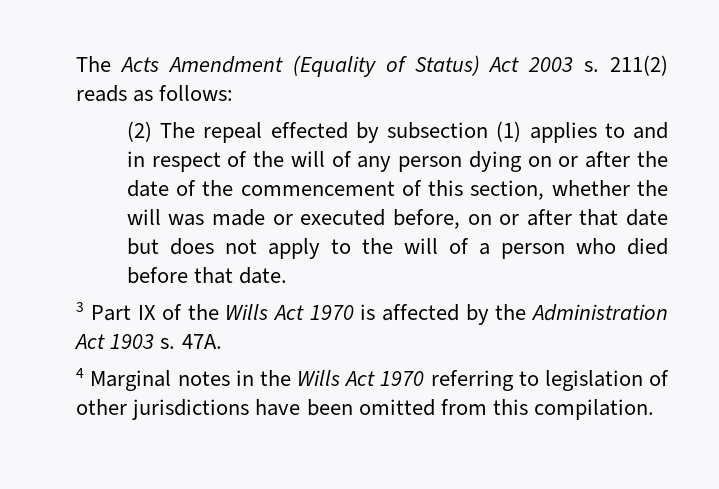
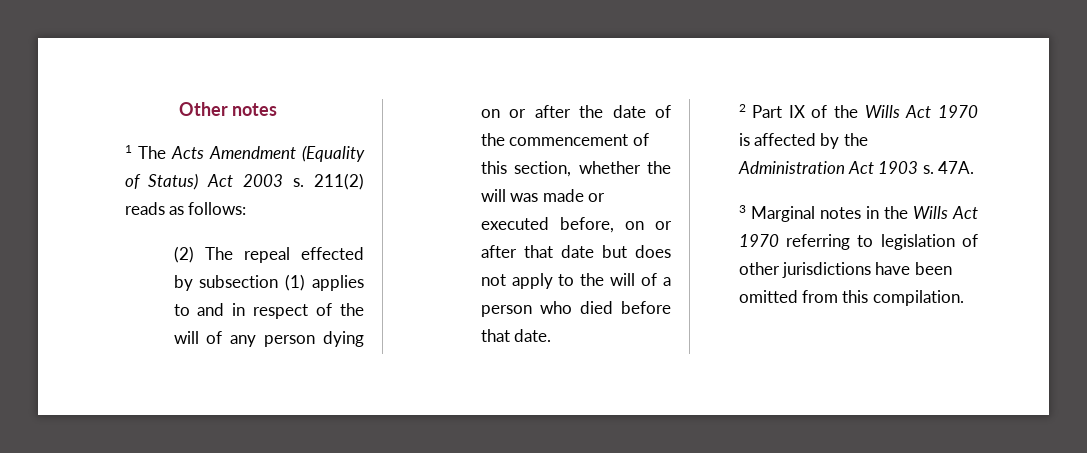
(76, 64) none -> [178,102,278,116] [124,145,132,153] Other notes // 1
[76,302,85,312] 3 -> [738,104,746,112] 2
[76,368,85,378] 4 -> [738,205,746,213] 3

